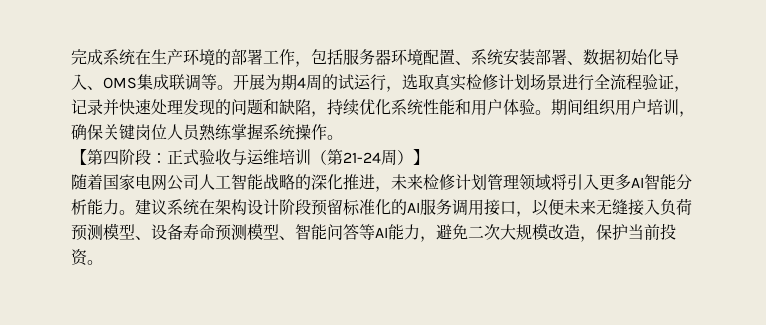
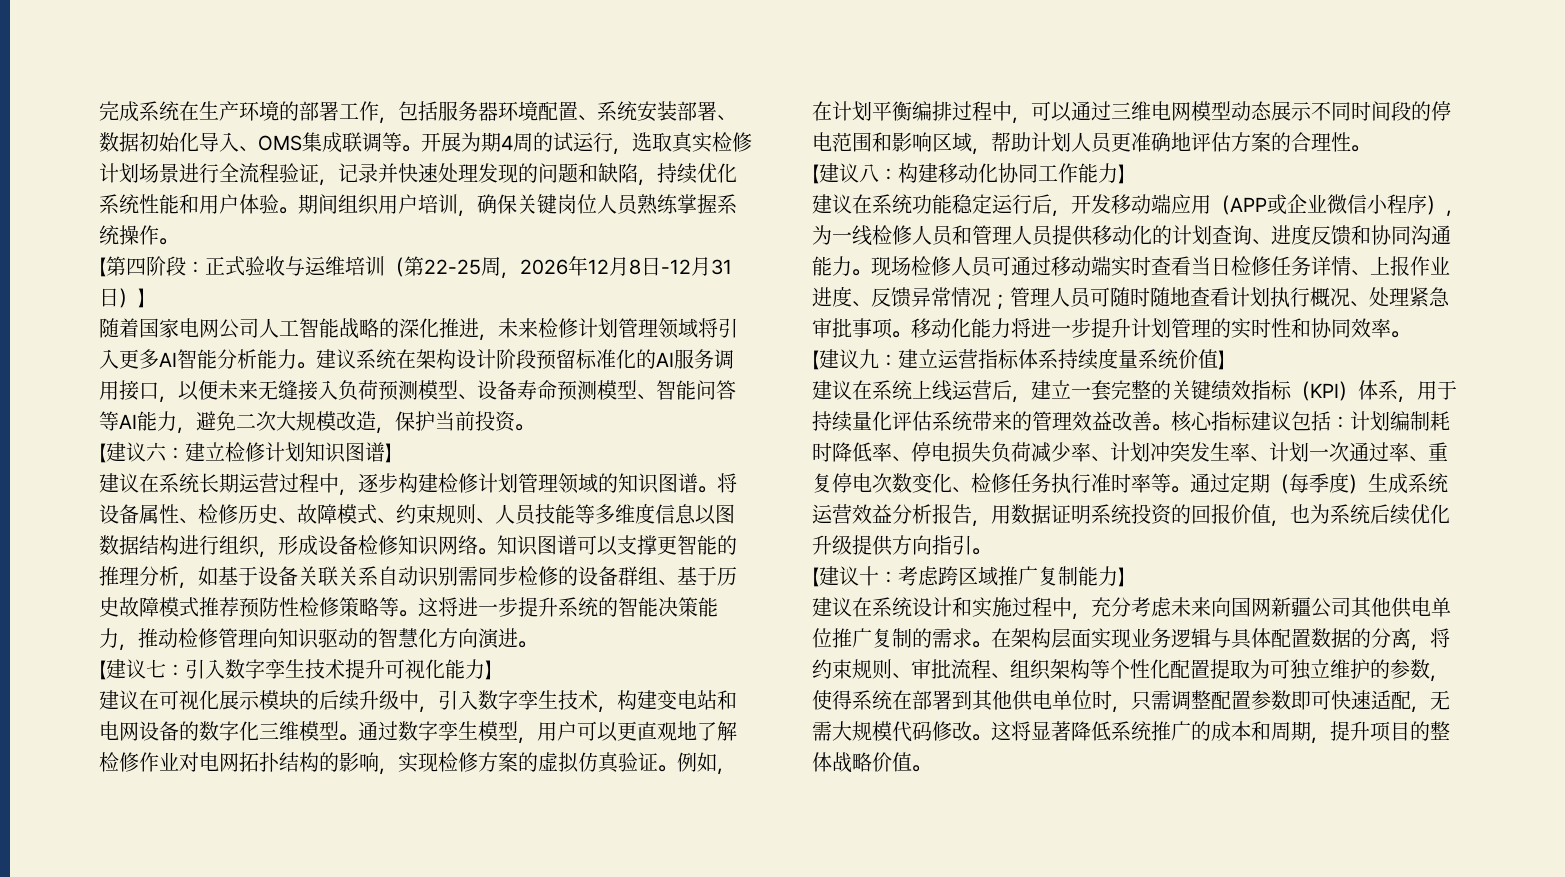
[343,149,397,166] 21-24周 -> [424,256,732,279] [99,288,119,307] 22-25周，2026年12月8日-12月31日
(103, 262) none -> [99,442,392,463] [99,473,737,496] [99,503,735,525] [99,535,737,558] [99,566,737,589] [99,597,718,618] [99,628,537,651] [99,659,492,680] [99,690,737,713] [99,721,737,744] [99,752,736,775] [812,101,1451,124] [812,132,1370,155] [812,163,1125,184] [812,194,1465,217] [812,224,1451,246] [812,256,1450,277] [812,286,1450,310] [812,318,1410,339] [812,348,1225,370] [812,380,1457,403] [812,411,1450,432] [812,442,1448,463] [812,472,1448,494] [812,504,1450,527] [812,535,991,556] [812,566,1125,587] [812,597,1451,620] [812,628,1450,651] [812,659,1449,682] [812,690,1450,713] [812,721,1450,744] [812,752,931,773] // 【建议六：建立检修计划知识图谱】 // 建议在系统长期运营过程中，逐步构建检修计划管理领域的知识图谱。将设备属性、检修历史、故障模式、约束规则、人员技能等多维度信息以图数据结构进行组织，形成设备检修知识网络。知识图谱可以支撑更智能的推理分析，如基于设备关联关系自动识别需同步检修的设备群组、基于历史故障模式推荐预防性检修策略等。这将进一步提升系统的智能决策能力，推动检修管理向知识驱动的智慧化方向演进。 // 【建议七：引入数字孪生技术提升可视化能力】 // 建议在可视化展示模块的后续升级中，引入数字孪生技术，构建变电站和电网设备的数字化三维模型。通过数字孪生模型，用户可以更直观地了解检修作业对电网拓扑结构的影响，实现检修方案的虚拟仿真验证。例如，在计划平衡编排过程中，可以通过三维电网模型动态展示不同时间段的停电范围和影响区域，帮助计划人员更准确地评估方案的合理性。 // 【建议八：构建移动化协同工作能力】 // 建议在系统功能稳定运行后，开发移动端应用（APP或企业微信小程序），为一线检修人员和管理人员提供移动化的计划查询、进度反馈和协同沟通能力。现场检修人员可通过移动端实时查看当日检修任务详情、上报作业进度、反馈异常情况；管理人员可随时随地查看计划执行概况、处理紧急审批事项。移动化能力将进一步提升计划管理的实时性和协同效率。 // 【建议九：建立运营指标体系持续度量系统价值】 // 建议在系统上线运营后，建立一套完整的关键绩效指标（KPI）体系，用于持续量化评估系统带来的管理效益改善。核心指标建议包括：计划编制耗时降低率、停电损失负荷减少率、计划冲突发生率、计划一次通过率、重复停电次数变化、检修任务执行准时率等。通过定期（每季度）生成系统运营效益分析报告，用数据证明系统投资的回报价值，也为系统后续优化升级提供方向指引。 // 【建议十：考虑跨区域推广复制能力】 // 建议在系统设计和实施过程中，充分考虑未来向国网新疆公司其他供电单位推广复制的需求。在架构层面实现业务逻辑与具体配置数据的分离，将约束规则、审批流程、组织架构等个性化配置提取为可独立维护的参数，使得系统在部署到其他供电单位时，只需调整配置参数即可快速适配，无需大规模代码修改。这将显著降低系统推广的成本和周期，提升项目的整体战略价值。

